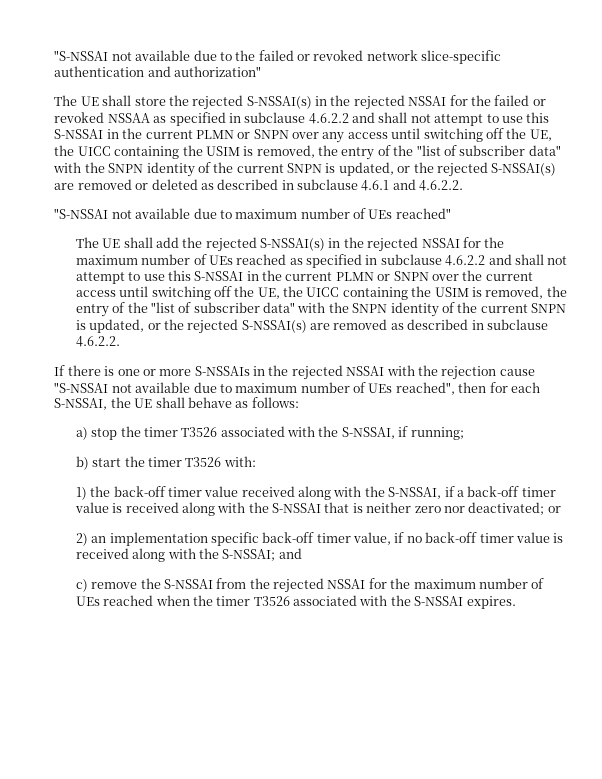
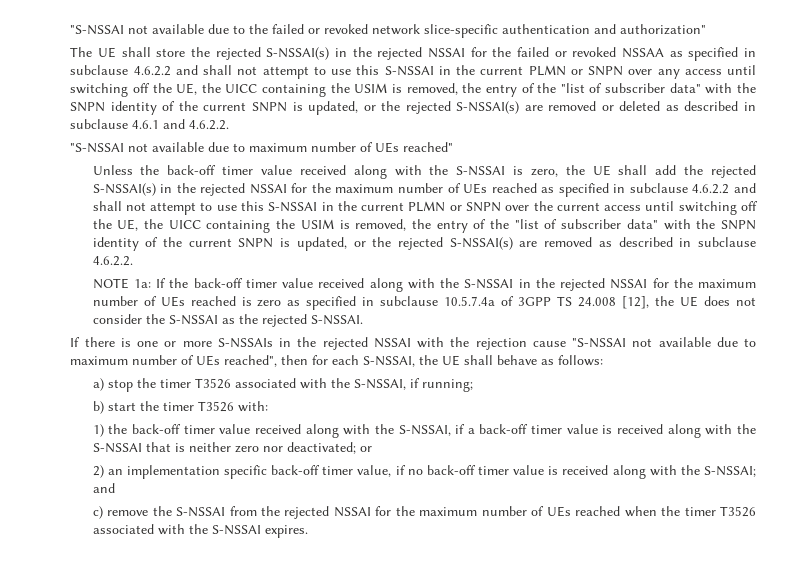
[75,237,99,248] The -> [92,165,585,179] Unless the back-off timer value received along with the S-NSSAI is zero, the
(120, 341) none -> [92,278,756,292] [92,296,757,310] [92,314,363,327] // NOTE 1a: If the back-off timer value received along with the S-NSSAI in the rejected NSSAI for the maximum number of UEs reached is zero as specified in subclause 10.5.7.4a of 3GPP TS 24.008 [12], the UE does not consider the S-NSSAI as the rejected S-NSSAI.

